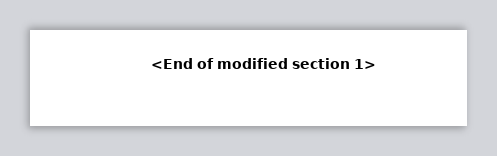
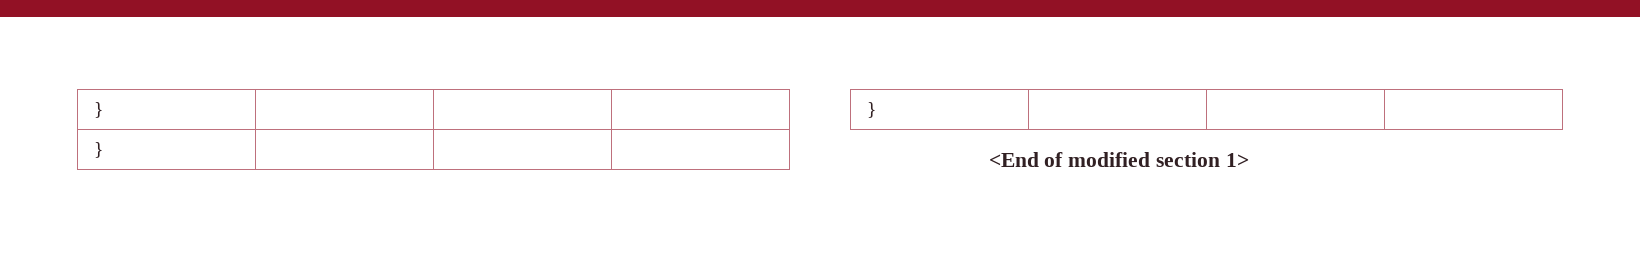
(151, 63) none -> [93,102,103,118] [93,142,103,158] [866,102,876,118] } | | | // } | | | // } | | | //

